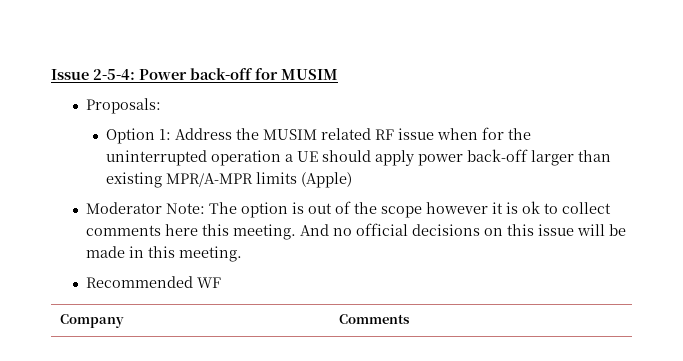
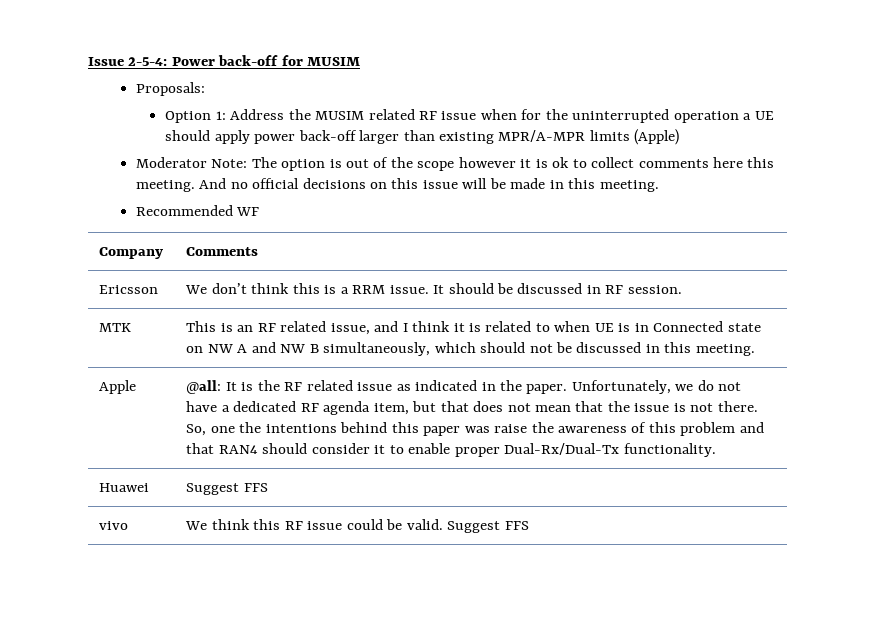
(411, 319) none -> [99,285,159,294] [185,283,682,294] [99,323,132,332] [186,321,761,335] [186,342,755,356] [99,380,137,394] [186,380,742,394] [186,401,758,415] [186,422,764,436] [186,443,716,457] [99,483,150,492] [186,483,268,495] [99,521,129,530] [185,519,529,533] // Ericsson | We don’t think this is a RRM issue. It should be discussed in RF session. // MTK | This is an RF related issue, and I think it is related to when UE is in Connected state on NW A and NW B simultaneously, which should not be discussed in this meeting. // Apple | @all: It is the RF related issue as indicated in the paper. Unfortunately, we do not have a dedicated RF agenda item, but that does not mean that the issue is not there. So, one the intentions behind this paper was raise the awareness of this problem and that RAN4 should consider it to enable proper Dual-Rx/Dual-Tx functionality. // Huawei | Suggest FFS // vivo | We think this RF issue could be valid. Suggest FFS

